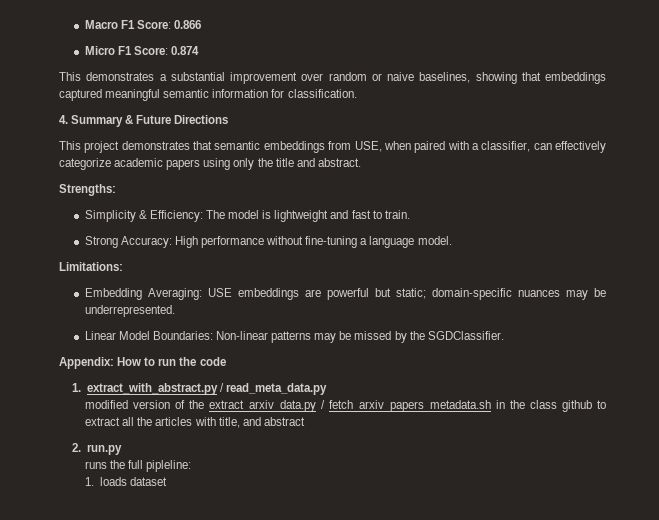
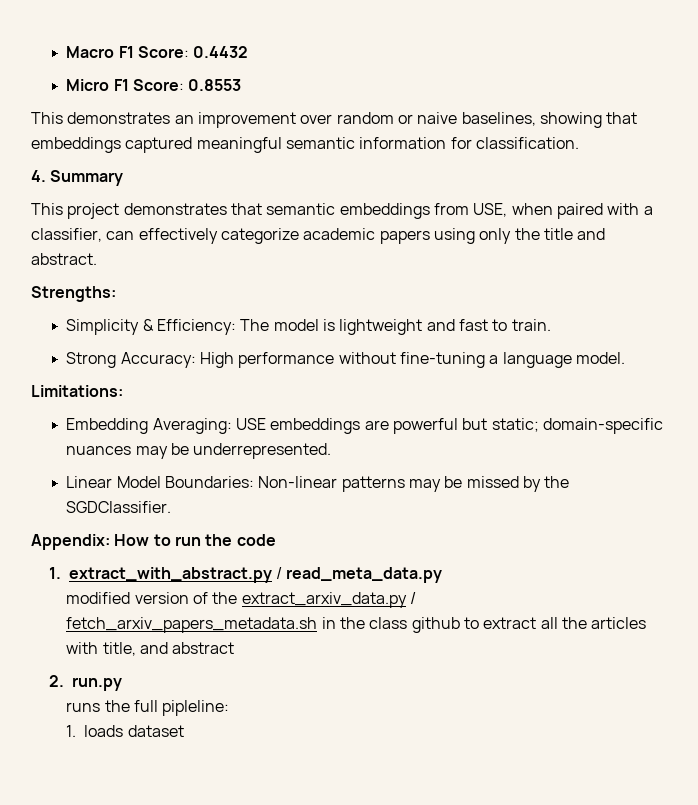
[174,20,202,29] 0.866 -> [193,46,249,58] 0.4432
[171,46,200,55] 0.874 -> [188,79,242,91] 0.8553
[159,72,225,81] a substantial -> [174,115,194,124] an
[125,115,229,124] & Future Directions -> (124, 178) none

